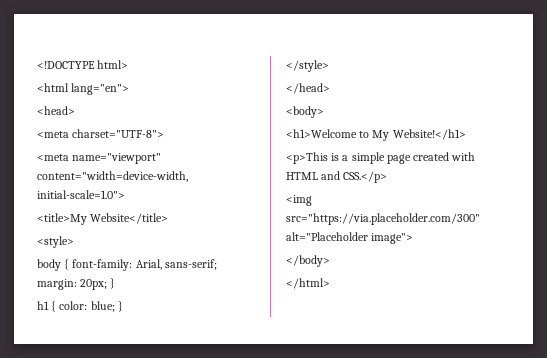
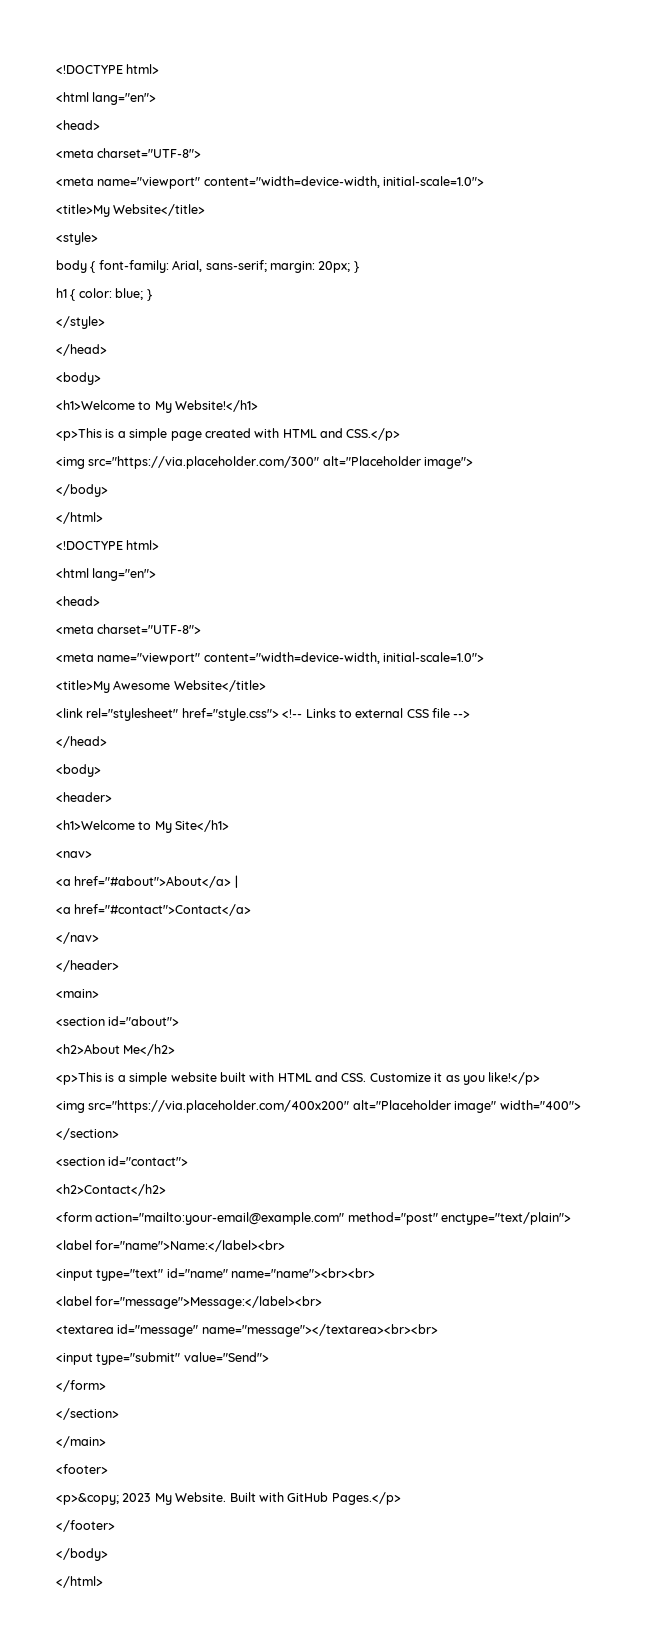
(330, 283) none -> [56,540,160,550] [56,568,157,581] [56,596,100,606] [56,624,202,634] [56,652,485,665] [56,680,266,693] [56,708,471,721] [56,736,107,748] [56,764,101,777] [56,792,112,802] [56,820,230,833] [56,851,92,858] [56,875,238,888] [56,904,252,916] [56,932,99,944] [56,960,119,972] [56,989,99,998] [56,1016,180,1026] [56,1044,176,1056] [56,1072,541,1085] [56,1100,581,1113] [56,1128,119,1140] [56,1156,189,1166] [56,1184,166,1196] [56,1212,572,1225] [56,1240,286,1252] [56,1268,376,1281] [56,1296,323,1309] [56,1324,438,1337] [56,1352,269,1365] [56,1380,106,1392] [56,1408,119,1420] [56,1436,106,1448] [56,1464,108,1474] [56,1492,401,1505] [56,1520,115,1532] [56,1548,108,1561] [56,1576,103,1588] // <!DOCTYPE html> // <html lang="en"> // <head> // <meta charset="UTF-8"> // <meta name="viewport" content="width=device-width, initial-scale=1.0"> // <title>My Awesome Website</title> // <link rel="stylesheet" href="style.css"> <!-- Links to external CSS file --> // </head> // <body> // <header> // <h1>Welcome to My Site</h1> // <nav> // <a href="#about">About</a> | // <a href="#contact">Contact</a> // </nav> // </header> // <main> // <section id="about"> // <h2>About Me</h2> // <p>This is a simple website built with HTML and CSS. Customize it as you like!</p> // <img src="https://via.placeholder.com/400x200" alt="Placeholder image" width="400"> // </section> // <section id="contact"> // <h2>Contact</h2> // <form action="mailto:your-email@example.com" method="post" enctype="text/plain"> // <label for="name">Name:</label><br> // <input type="text" id="name" name="name"><br><br> // <label for="message">Message:</label><br> // <textarea id="message" name="message"></textarea><br><br> // <input type="submit" value="Send"> // </form> // </section> // </main> // <footer> // <p>&copy; 2023 My Website. Built with GitHub Pages.</p> // </footer> // </body> // </html>

